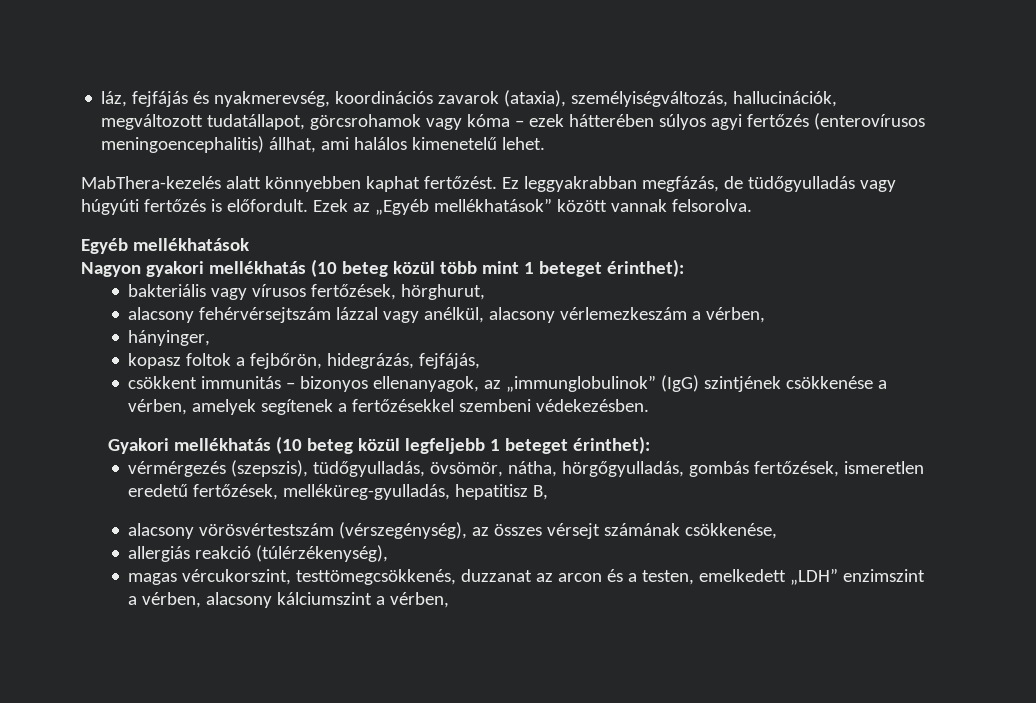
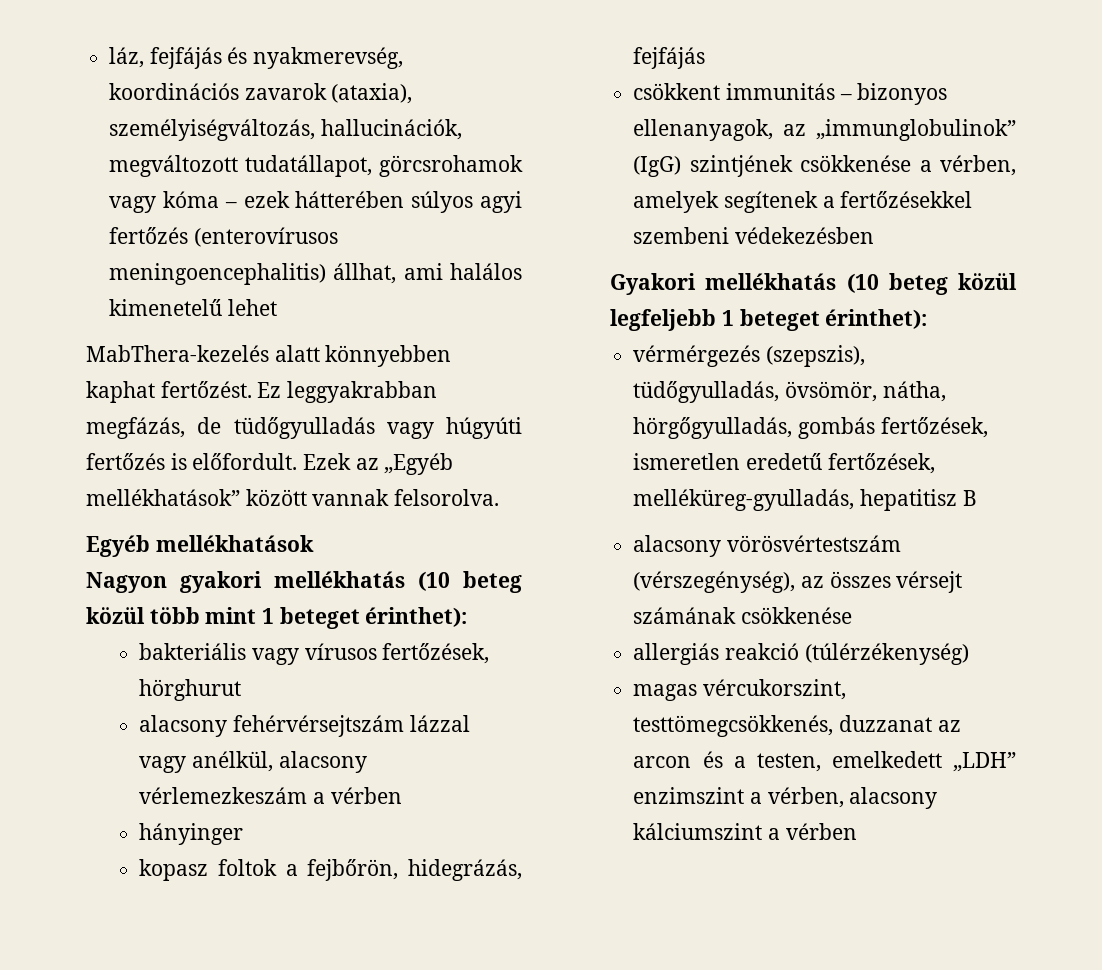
[502,137,546,150] lehet. -> [227,299,277,316] lehet
[401,284,486,300] hörghurut, -> [139,679,242,701] hörghurut
[706,307,766,323] [128,330,211,346] vérben, // hányinger, -> [330,787,402,804] [139,823,244,845] vérben // hányinger
[419,353,481,369] fejfájás, -> [633,47,706,69] fejfájás
[536,399,650,412] védekezésben. -> [735,227,875,244] védekezésben
[533,485,549,500] B, -> [962,490,977,506] B
[685,523,778,539] csökkenése, -> [741,607,853,624] csökkenése
[256,545,389,562] (túlérzékenység), -> [804,643,969,665] (túlérzékenység)
[390,592,450,608] vérben, -> [785,823,857,840] vérben

